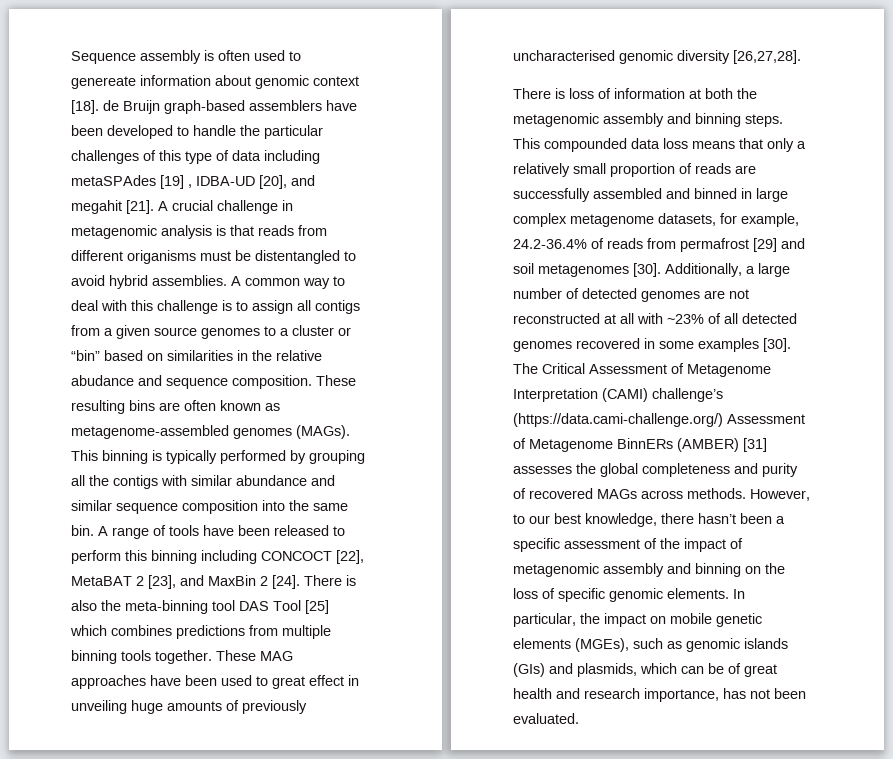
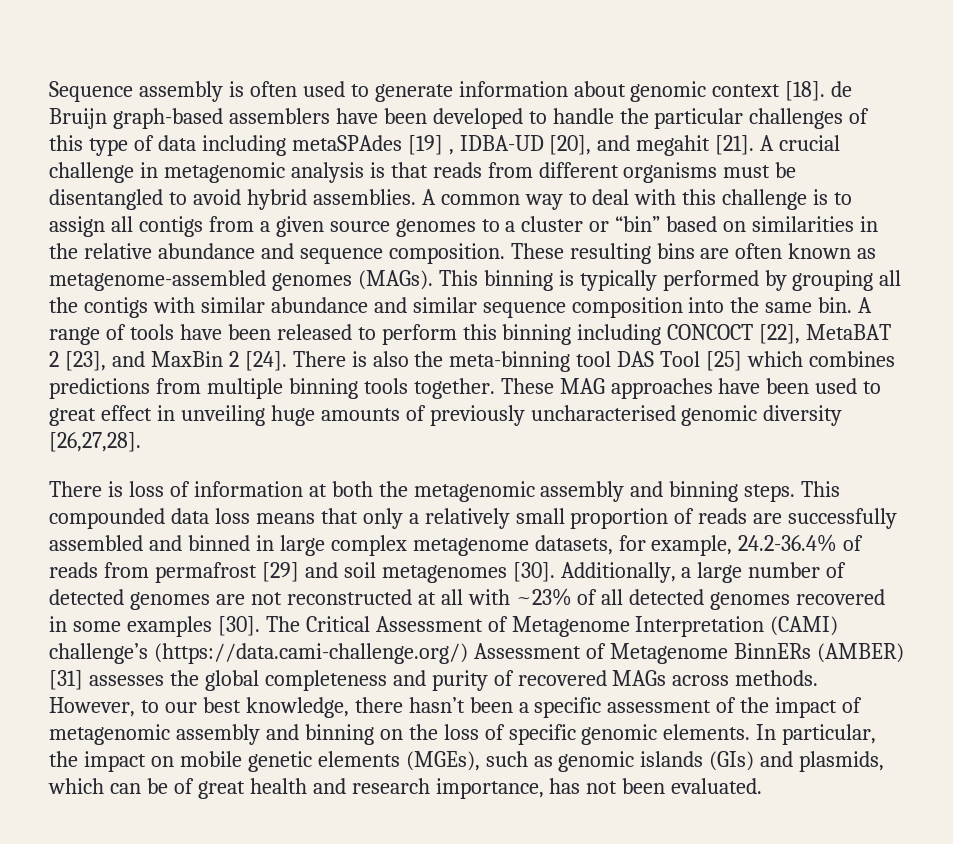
[71,76,136,89] genereate -> [374,84,453,102] generate
[127,250,196,264] origanisms -> [623,162,718,183] organisms
[255,250,340,264] distentangled -> [49,189,163,210] disentangled
[71,375,134,386] abudance -> [157,243,255,259] abundance

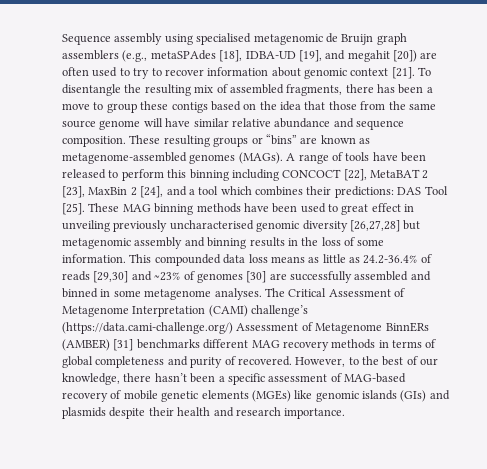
[228,81,853,102] [49,108,870,129] [49,135,841,156] [49,162,797,183] [49,189,853,210] [49,216,879,237] [49,243,78,259] is often used to generate information about genomic context [18]. de Bruijn graph-based assemblers have been developed to handle the particular challenges of this type of data including metaSPAdes [19] , IDBA-UD [20], and megahit [21]. A crucial challenge in metagenomic analysis is that reads from different organisms must be disentangled to avoid hybrid assemblies. A common way to deal with this challenge is to assign all contigs from a given source genomes to a cluster or “bin” based on similarities in the -> [164,33,407,45] [62,50,438,62] [62,67,432,79] [62,84,433,96] [62,101,436,113] [62,118,229,130] using specialised metagenomic de Bruijn graph assemblers (e.g., metaSPAdes [18], IDBA-UD [19], and megahit [20]) are often used to try to recover information about genomic context [21]. To disentangle the resulting mix of assembled fragments, there has been a move to group these contigs based on the idea that those from the same source genome will have similar
[656,243,783,259] bins are often -> [213,134,318,147] groups or “bins” are
[438,270,902,291] [49,297,853,318] This binning is typically performed by grouping all the contigs with similar abundance and similar sequence composition into the same bin. -> (283, 158) none
[111,351,145,367] and -> (85, 192) none
[244,351,896,372] [49,378,713,399] [24]. There is also the meta-binning tool DAS Tool [25] which combines predictions from multiple binning tools together. These MAG approaches -> [140,186,448,198] [62,203,241,215] [24], and a tool which combines their predictions: DAS Tool [25]. These MAG binning methods
[270,405,426,426] huge amounts of -> (110, 226) none
[49,432,141,452] [49,481,796,502] [26,27,28]. // There is loss of information at both the metagenomic assembly and binning steps. -> [349,220,421,232] [62,237,385,249] [62,254,126,263] [26,27,28] but metagenomic assembly and binning results in the loss of some information.
[320,508,748,529] that only a relatively small proportion of reads -> [308,254,432,264] [62,271,267,283] as little as 24.2-36.4% of reads [29,30] and ~23% of genomes [30]
[279,534,864,556] [49,562,847,583] [49,588,886,610] [49,616,260,637] large complex metagenome datasets, for example, 24.2-36.4% of reads from permafrost [29] and soil metagenomes [30]. Additionally, a large number of detected genomes are not reconstructed at all with ~23% of all detected genomes recovered in some examples [30]. -> [113,288,262,300] some metagenome analyses.
[88,670,199,686] assesses the -> [136,339,437,351] benchmarks different MAG recovery methods in terms of
[517,670,819,686] [49,697,241,717] recovered MAGs across methods. However, to our best -> [237,356,439,367] recovered. However, to the best of our
[740,697,863,718] [49,724,877,745] [49,751,885,772] [48,778,763,799] the impact of metagenomic assembly and binning on the loss of specific genomic elements. In particular, the impact on mobile genetic elements (MGEs), such as genomic islands (GIs) and plasmids, which can be of great health and research importance, has not been evaluated. -> [344,373,406,383] [62,390,450,402] [62,407,346,419] MAG-based recovery of mobile genetic elements (MGEs) like genomic islands (GIs) and plasmids despite their health and research importance.

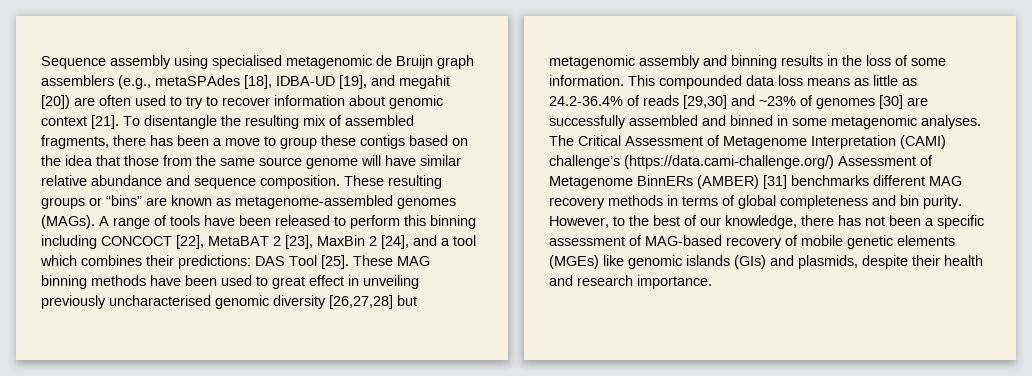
[144,289,212,300] metagenome -> [831,115,917,129] metagenomic
[190,356,292,368] purity of recovered. -> [900,195,962,209] bin purity.
[154,373,187,382] hasn’t -> [838,215,885,226] has not
[62,407,106,419] plasmids -> [798,255,858,269] plasmids,

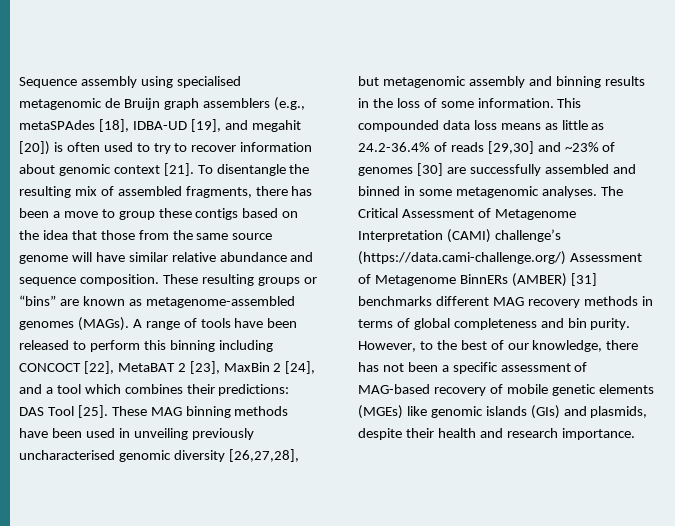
[74,97,95,106] are -> [53,142,63,152] is
[256,275,344,289] to great effect -> (115, 433) none
[329,295,393,309] [26,27,28] -> [228,449,299,462] [26,27,28],

